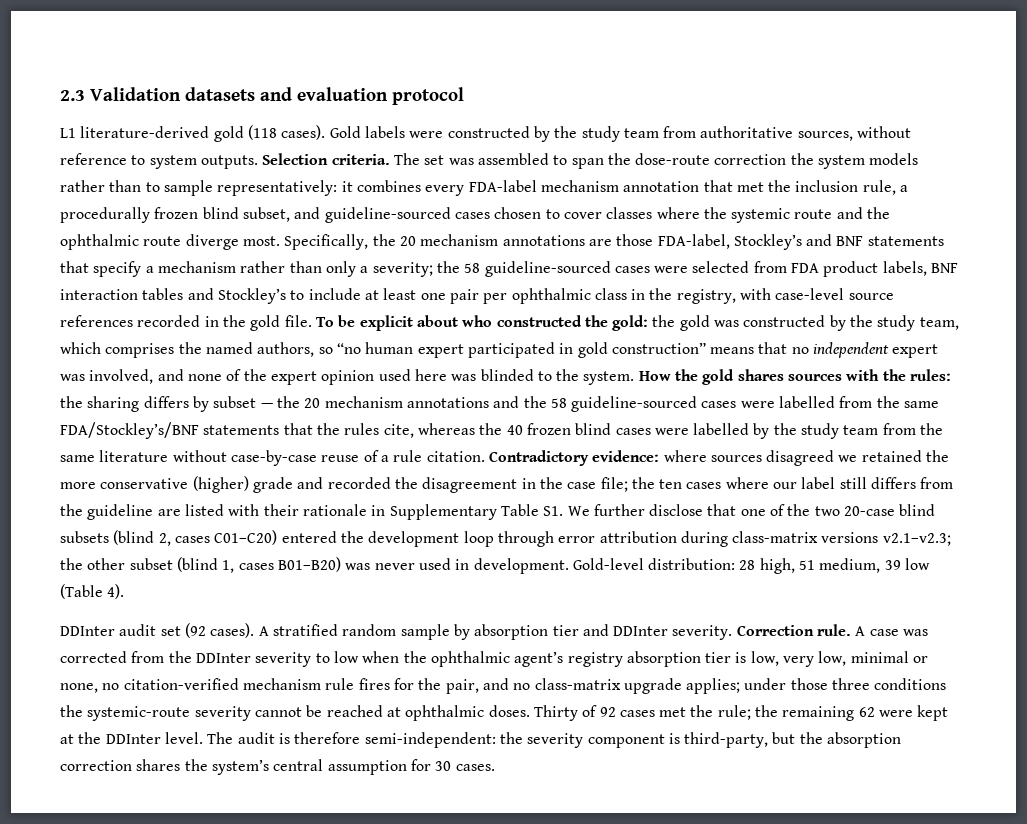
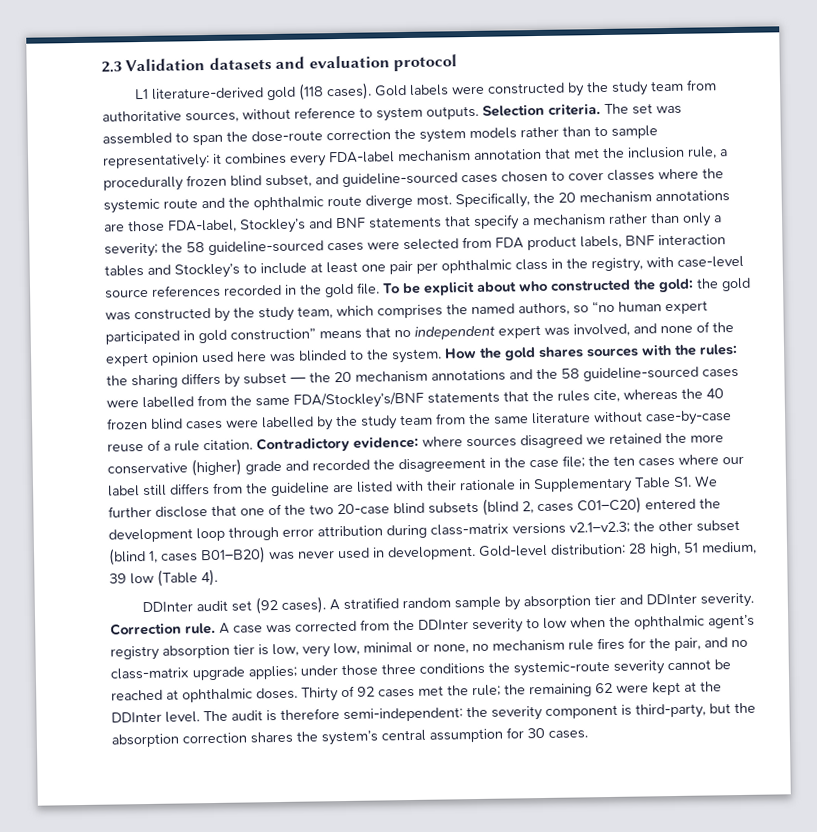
[123,678,239,690] citation-verified -> (489, 647) none

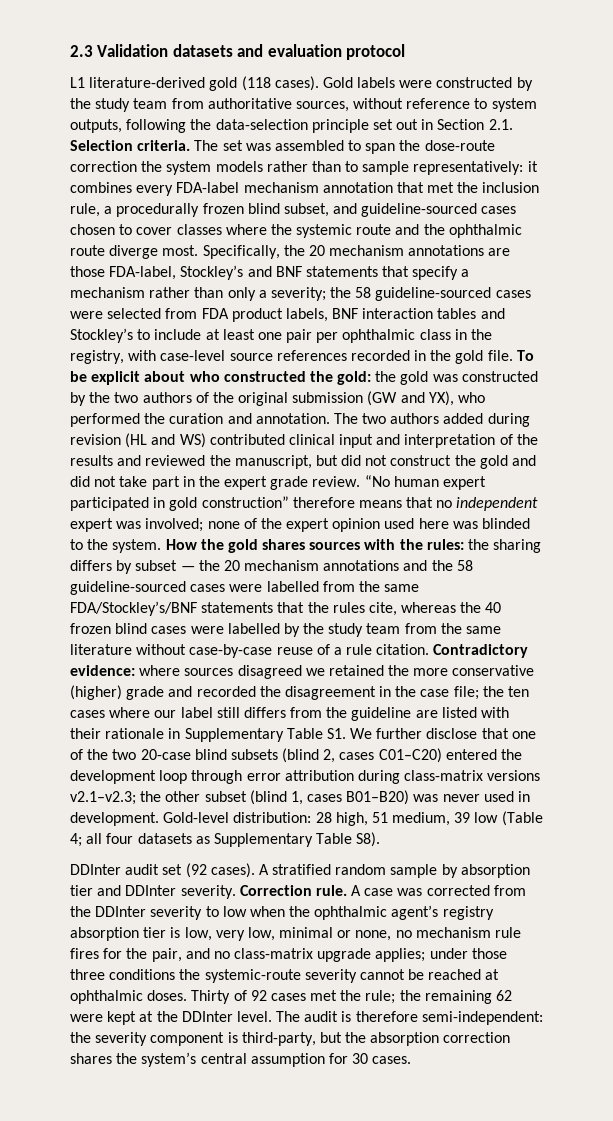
[426,105,479,120] outputs. -> [70,119,513,133] outputs, following the data-selection principle set out in Section 2.1.
[258,300,615,322] study team, which comprises the named authors, so “no -> [114,391,486,406] [70,413,530,427] [70,433,538,448] [70,455,537,469] [70,475,390,490] two authors of the original submission (GW and YX), who performed the curation and annotation. The two authors added during revision (HL and WS) contributed clinical input and interpretation of the results and reviewed the manuscript, but did not construct the gold and did not take part in the expert grade review. “No
(316, 334) none -> [292,497,355,508] therefore
[573,323,657,337] involved, and -> [145,518,204,532] involved;
[201,568,218,587] 4). -> [70,832,381,847] 4; all four datasets as Supplementary Table S8).

